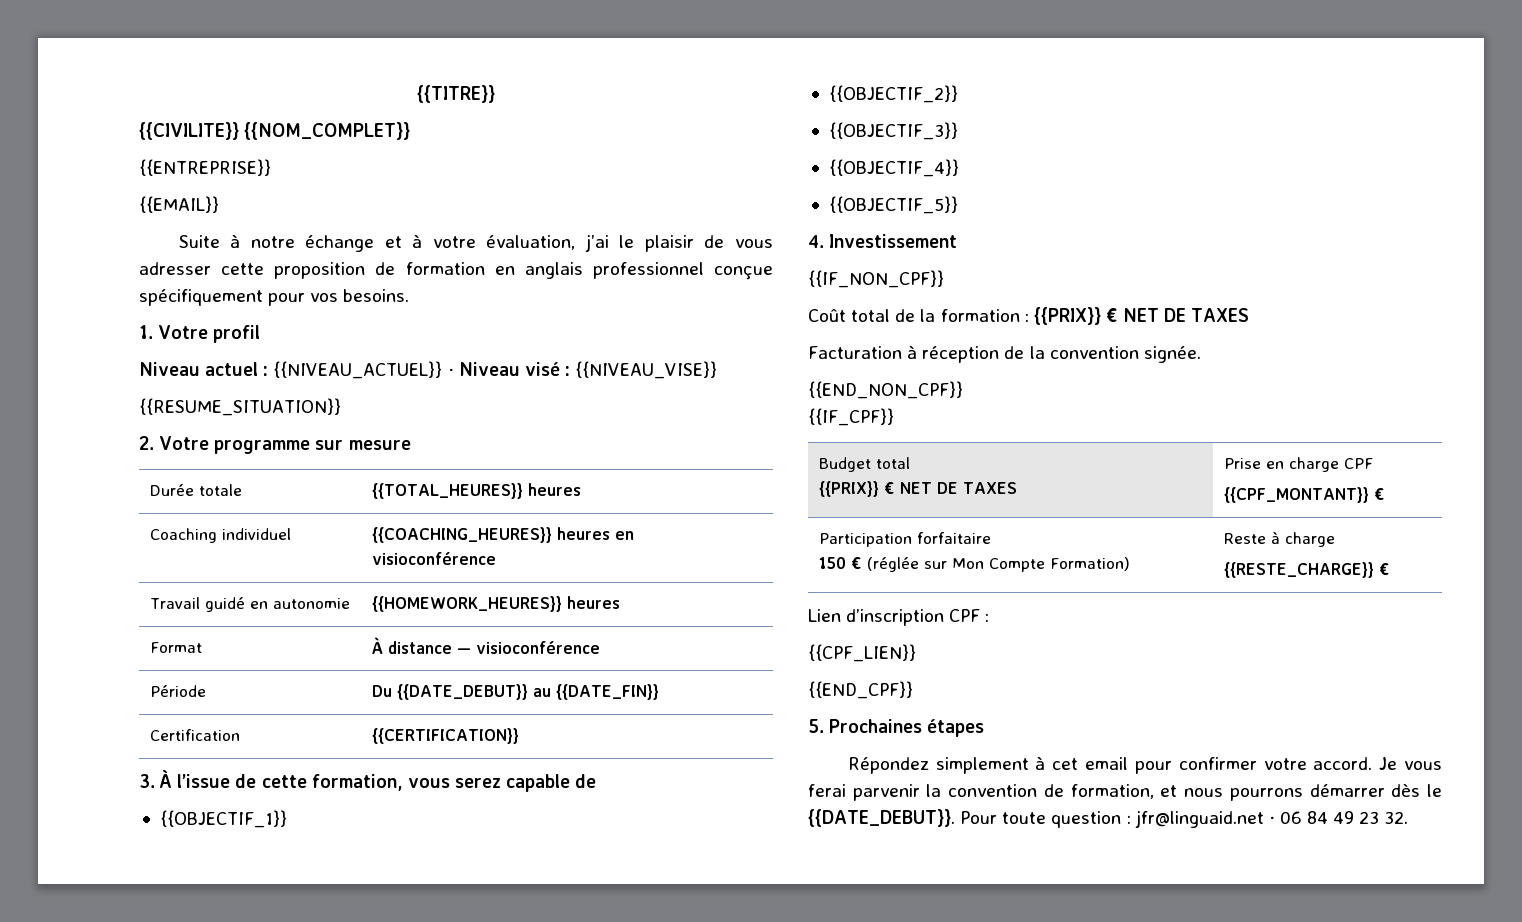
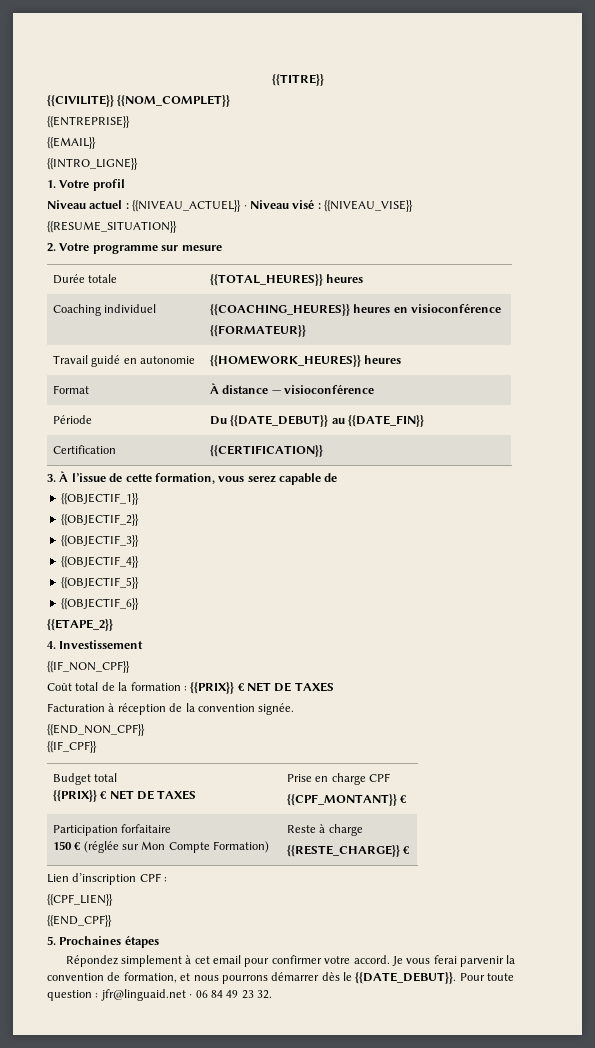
[178,234,773,252] [139,262,773,280] [139,289,410,306] Suite à notre échange et à votre évaluation, j’ai le plaisir de vous adresser cette proposition de formation en anglais professionnel conçue spécifiquement pour vos besoins. -> [47,158,138,170] {{INTRO_LIGNE}}
(497, 558) none -> [209,325,306,337] // {{FORMATEUR}}
(958, 205) none -> [60,598,139,610] [47,619,113,631] // {{OBJECTIF_6}} // {{ETAPE_2}}

